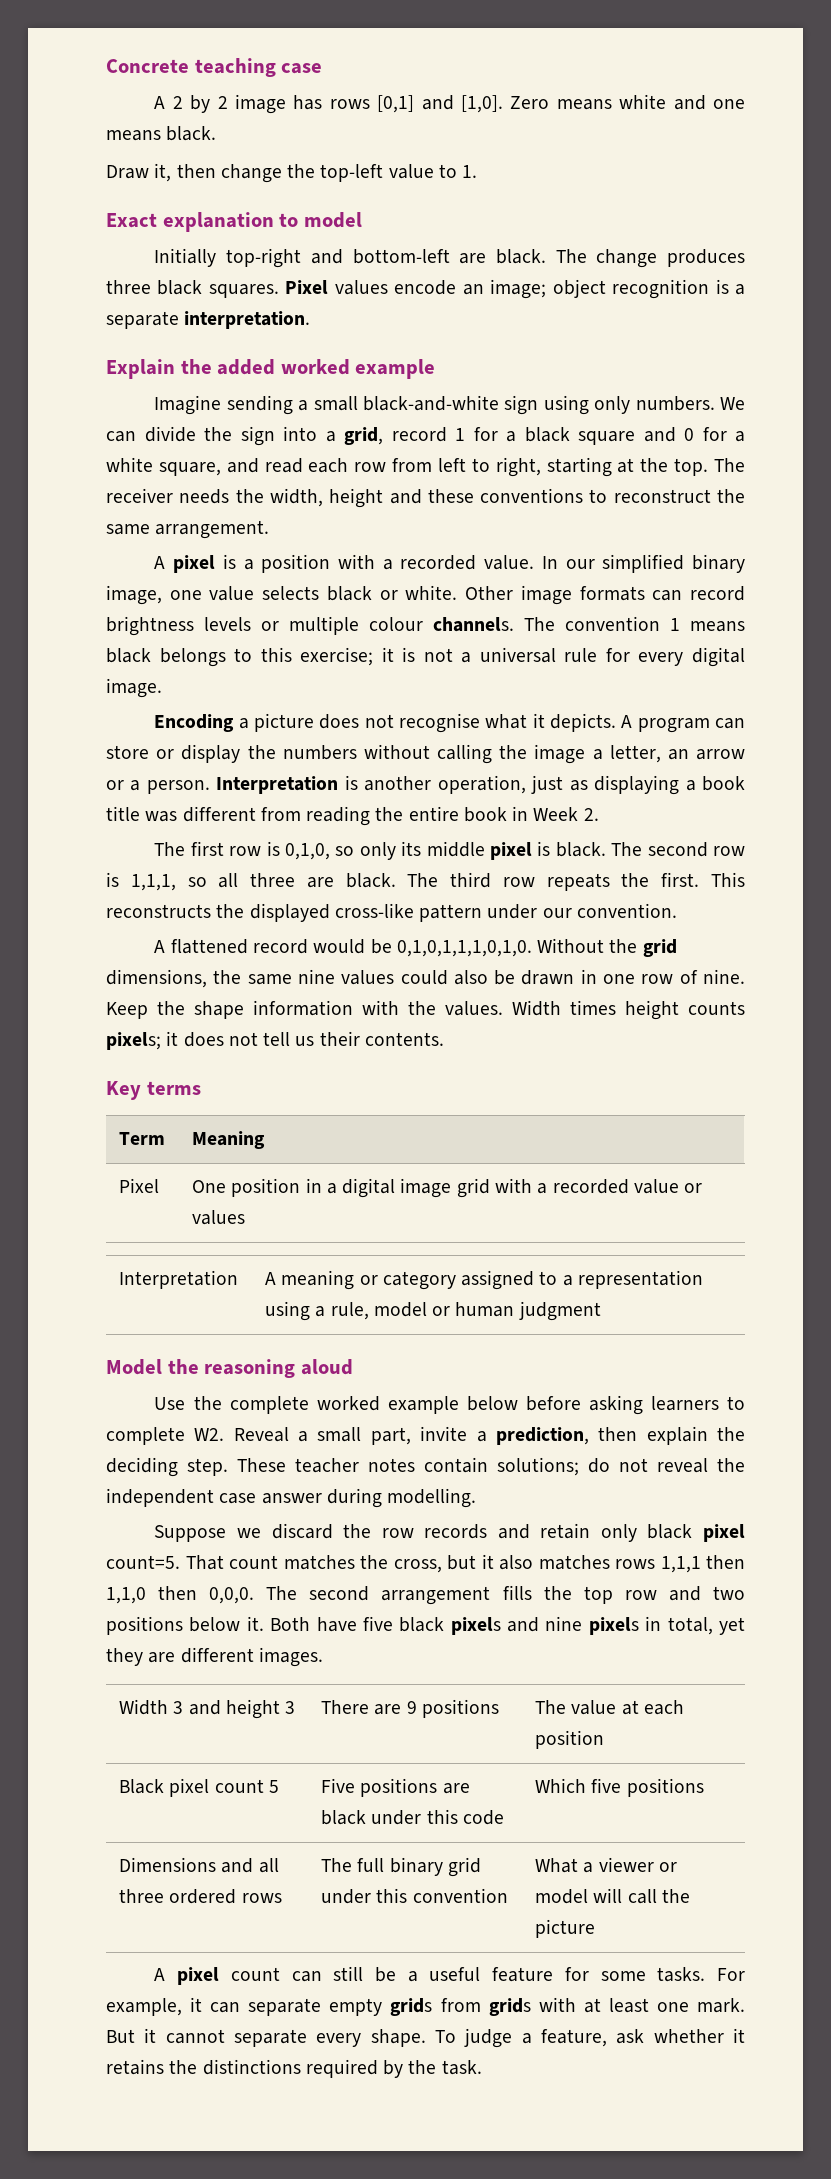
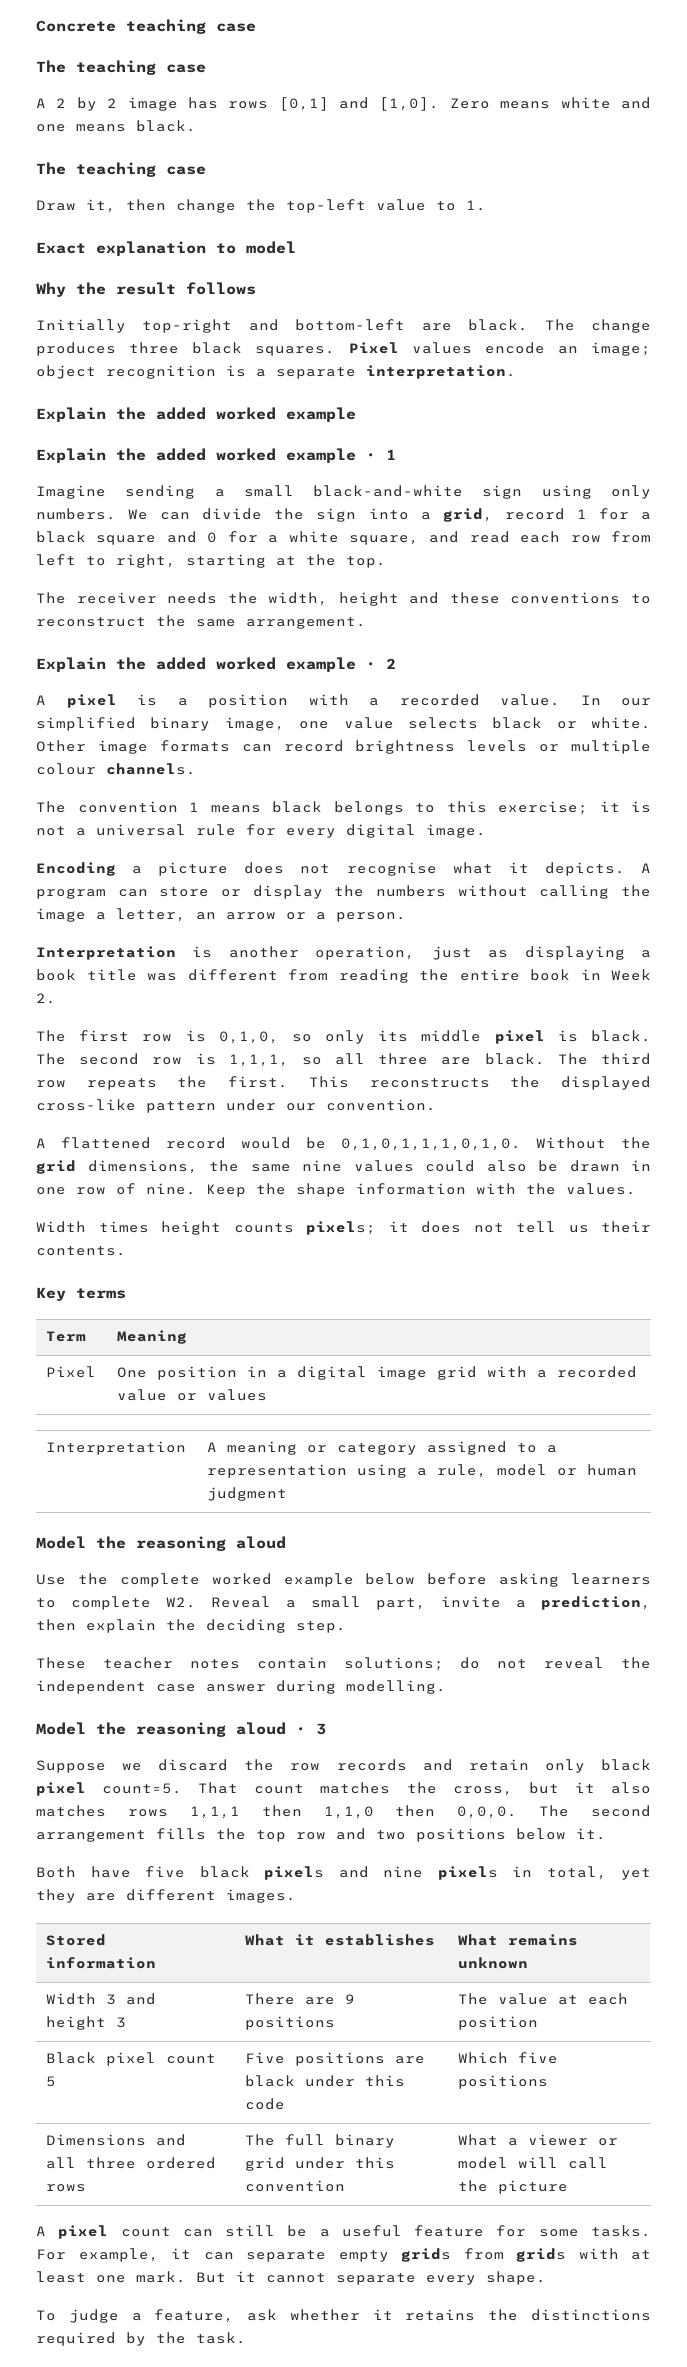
(323, 68) none -> [36,60,206,75] // The teaching case
(217, 133) none -> [36,162,206,177] // The teaching case
(362, 220) none -> [36,282,256,297] // Why the result follows
(436, 369) none -> [36,448,396,463] // Explain the added worked example · 1
(709, 467) none -> (386, 562) //
(270, 529) none -> [36,657,396,672] // Explain the added worked example · 2
(514, 624) none -> (196, 769) //
(210, 787) none -> (406, 917) //
(503, 1008) none -> (636, 1189) //
(228, 1467) none -> (346, 1627) //
(477, 1498) none -> [36,1722,326,1737] // Model the reasoning aloud · 3
(264, 1623) none -> (606, 1834) //
(323, 1657) none -> [46,1934,107,1946] [46,1957,157,1969] [245,1934,436,1946] [458,1934,579,1946] [458,1957,529,1969] // Stored information | What it establishes | What remains unknown
(426, 2038) none -> (546, 2278) //

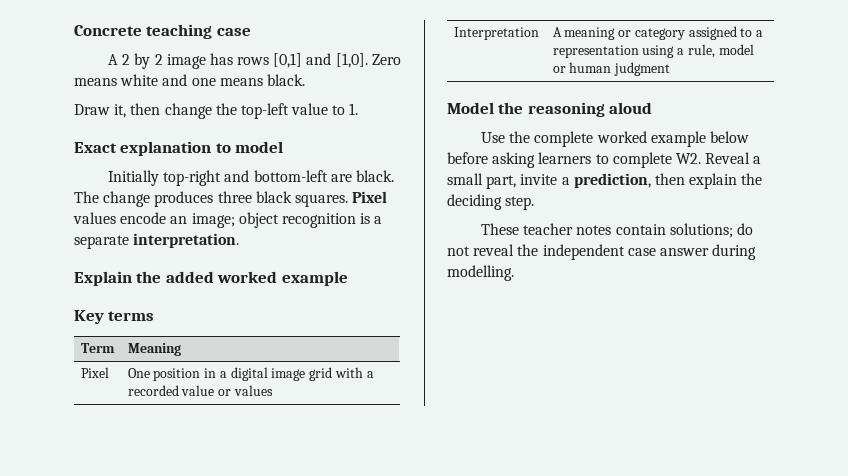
[36,60,206,75] // The teaching case -> (251, 32) none
[36,162,206,177] // The teaching case -> (305, 80) none
[36,282,256,297] // Why the result follows -> (284, 147) none
[36,448,396,463] [36,485,651,499] [36,508,652,522] [36,531,651,545] [36,554,386,568] [36,592,651,606] [36,615,366,629] [36,657,396,672] [36,694,651,708] [36,717,651,731] [36,740,651,754] [36,763,196,775] [36,801,651,815] [36,824,486,838] [36,862,651,876] [36,885,651,899] [36,908,406,922] [36,946,652,960] [36,969,651,983] [36,993,56,1004] [36,1030,651,1044] [36,1053,651,1067] [36,1076,651,1090] [36,1099,436,1113] [36,1137,651,1151] [36,1160,651,1174] [36,1183,636,1197] [36,1221,651,1235] [36,1246,126,1256] // Explain the added worked example · 1 // Imagine sending a small black-and-white sign using only numbers. We can divide the sign into a grid, record 1 for a black square and 0 for a white square, and read each row from left to right, starting at the top. // The receiver needs the width, height and these conventions to reconstruct the same arrangement. // Explain the added worked example · 2 // A pixel is a position with a recorded value. In our simplified binary image, one value selects black or white. Other image formats can record brightness levels or multiple colour channels. // The convention 1 means black belongs to this exercise; it is not a universal rule for every digital image. // Encoding a picture does not recognise what it depicts. A program can store or display the numbers without calling the image a letter, an arrow or a person. // Interpretation is another operation, just as displaying a book title was different from reading the entire book in Week 2. // The first row is 0,1,0, so only its middle pixel is black. The second row is 1,1,1, so all three are black. The third row repeats the first. This reconstructs the displayed cross-like pattern under our convention. // A flattened record would be 0,1,0,1,1,1,0,1,0. Without the grid dimensions, the same nine values could also be drawn in one row of nine. Keep the shape information with the values. // Width times height counts pixels; it does not tell us their contents. -> (348, 278) none
[36,1722,326,1737] [36,1759,651,1773] [36,1782,651,1796] [36,1805,651,1819] [36,1828,606,1842] [36,1866,651,1880] [36,1889,296,1903] [46,1934,107,1946] [46,1957,157,1969] [245,1934,436,1946] [458,1934,579,1946] [458,1957,529,1969] [46,1993,157,2005] [46,2016,127,2030] [245,1993,356,2005] [245,2016,336,2030] [458,1993,629,2005] [458,2016,539,2030] [46,2052,217,2066] [46,2076,57,2087] [245,2052,426,2066] [245,2075,406,2087] [245,2098,286,2110] [458,2052,559,2064] [458,2075,549,2089] [46,2134,187,2146] [46,2157,217,2169] [46,2184,87,2192] [245,2134,396,2148] [245,2157,396,2171] [245,2180,346,2192] [458,2134,619,2146] [458,2157,609,2169] [458,2180,569,2194] [36,2225,651,2239] [36,2248,651,2262] [36,2271,546,2285] [36,2309,651,2323] [36,2332,246,2346] // Model the reasoning aloud · 3 // Suppose we discard the row records and retain only black pixel count=5. That count matches the cross, but it also matches rows 1,1,1 then 1,1,0 then 0,0,0. The second arrangement fills the top row and two positions below it. // Both have five black pixels and nine pixels in total, yet they are different images. // Stored information | What it establishes | What remains unknown // Width 3 and height 3 | There are 9 positions | The value at each position // Black pixel count 5 | Five positions are black under this code | Which five positions // Dimensions and all three ordered rows | The full binary grid under this convention | What a viewer or model will call the picture // A pixel count can still be a useful feature for some tasks. For example, it can separate empty grids from grids with at least one mark. But it cannot separate every shape. // To judge a feature, ask whether it retains the distinctions required by the task. -> (514, 273) none

